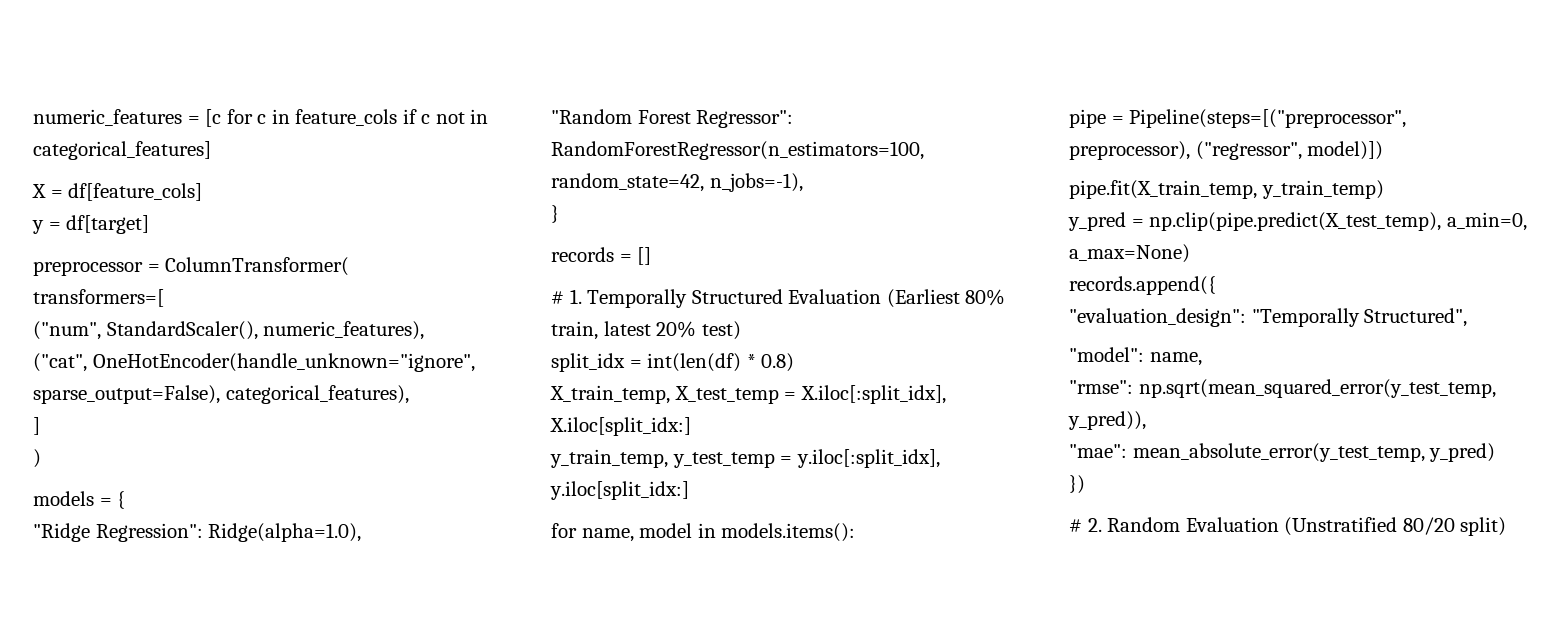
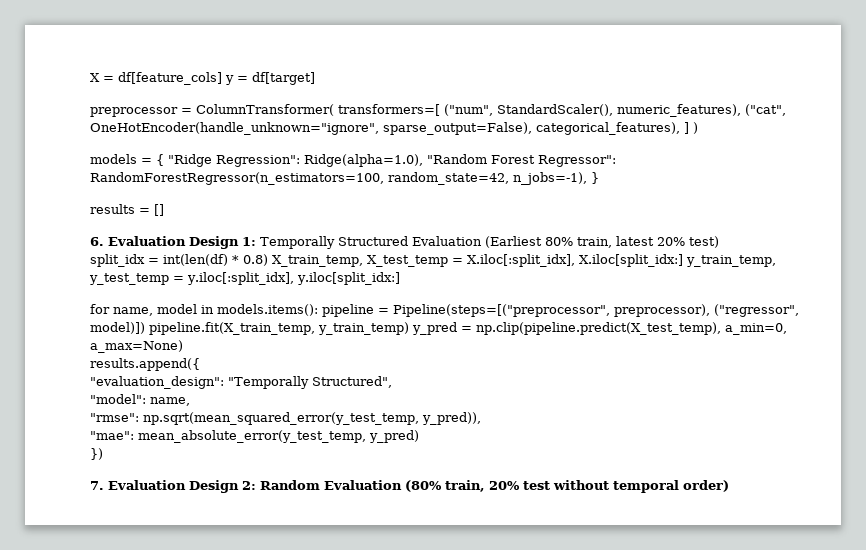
[33,109,489,127] [33,141,211,160] numeric_features = [c for c in feature_cols if c not in categorical_features] // -> (90, 77) none
(203, 192) // -> (222, 78) none
(350, 266) // -> (334, 110) none
(164, 298) // -> (440, 110) none
(425, 330) // -> (741, 110) none
(409, 394) // -> (680, 128) none
(40, 426) // -> (689, 128) none
(126, 500) // -> (164, 160) none
(362, 532) // -> (423, 160) none
(803, 182) // -> (587, 178) none
[551,247,614,262] records -> [90,204,135,214] results
[551,289,582,304] # 1. -> [90,236,256,249] 6. Evaluation Design 1:
(795, 362) // -> (268, 260) none
(691, 426) // -> (683, 260) none
[1069,109,1106,128] // pipe -> [322,304,374,317] pipeline
[1069,180,1257,199] // pipe.fit(X_train_temp, -> [149,322,315,335] pipeline.fit(X_train_temp,
(1384, 189) // -> (409, 328) none
[1149,212,1442,231] np.clip(pipe.predict(X_test_temp), -> [476,322,721,335] np.clip(pipeline.predict(X_test_temp),
[1069,276,1216,295] records.append({ -> [90,358,200,371] results.append({
[1069,517,1507,536] # 2. Random Evaluation (Unstratified 80/20 split) -> [90,480,729,493] 7. Evaluation Design 2: Random Evaluation (80% train, 20% test without temporal order)

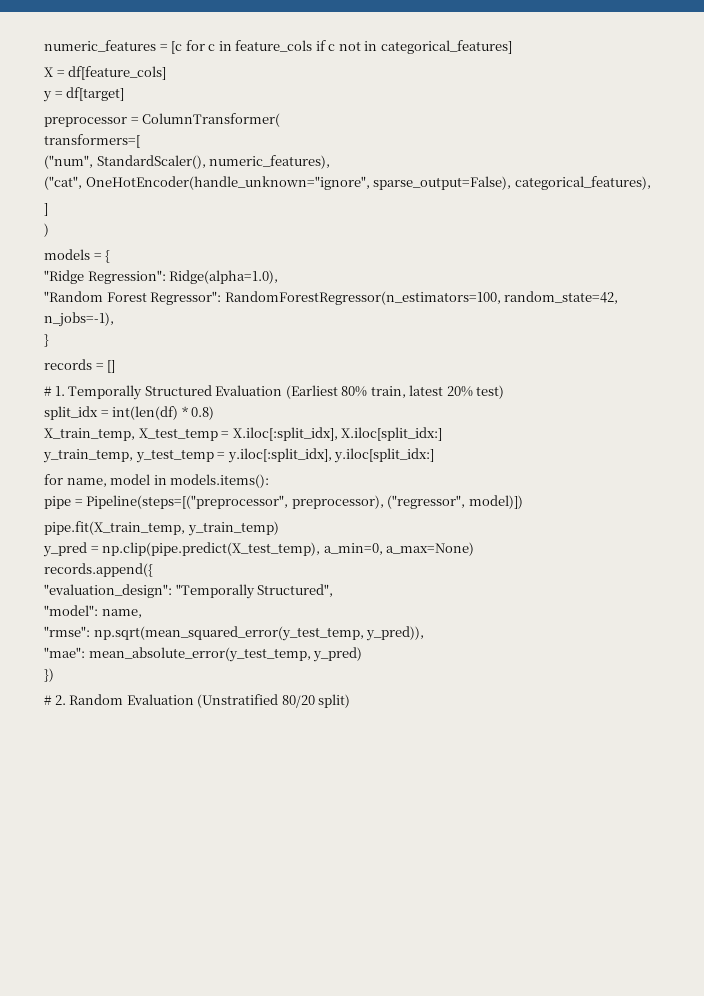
(90, 77) none -> [44,40,512,54] numeric_features = [c for c in feature_cols if c not in categorical_features] //
(222, 78) none -> (167, 73) //
(334, 110) none -> (281, 120) //
(440, 110) none -> (140, 141) //
(741, 110) none -> (331, 162) //
(680, 128) none -> (651, 183) //
(689, 128) none -> (48, 209) //
(164, 160) none -> (111, 256) //
(423, 160) none -> (279, 277) //
(587, 178) none -> (114, 319) //
[90,204,135,214] results -> [44,359,92,370] records
[90,236,256,249] 6. Evaluation Design 1: -> [44,386,65,396] # 1.
(268, 260) none -> (215, 413) //
(683, 260) none -> (443, 434) //
[322,304,374,317] pipeline -> [44,496,71,509] // pipe
[149,322,315,335] pipeline.fit(X_train_temp, -> [44,521,185,535] // pipe.fit(X_train_temp,
(409, 328) none -> (279, 528) //
[476,322,721,335] np.clip(pipeline.predict(X_test_temp), -> [102,542,321,556] np.clip(pipe.predict(X_test_temp),
[90,358,200,371] results.append({ -> [44,563,153,577] records.append({
[90,480,729,493] 7. Evaluation Design 2: Random Evaluation (80% train, 20% test without temporal order) -> [44,694,351,708] # 2. Random Evaluation (Unstratified 80/20 split)

